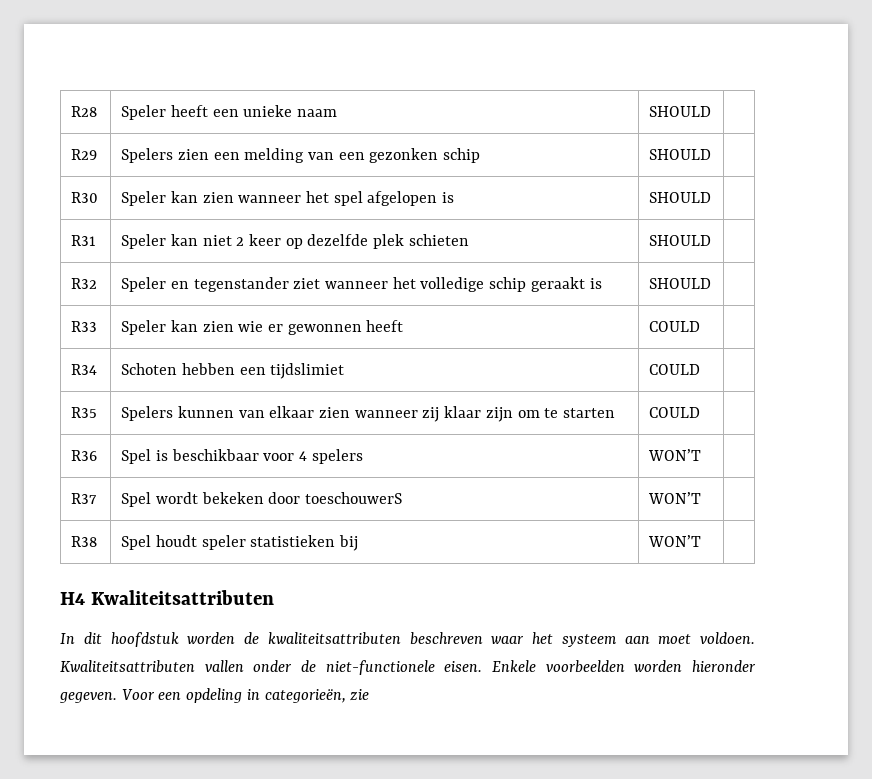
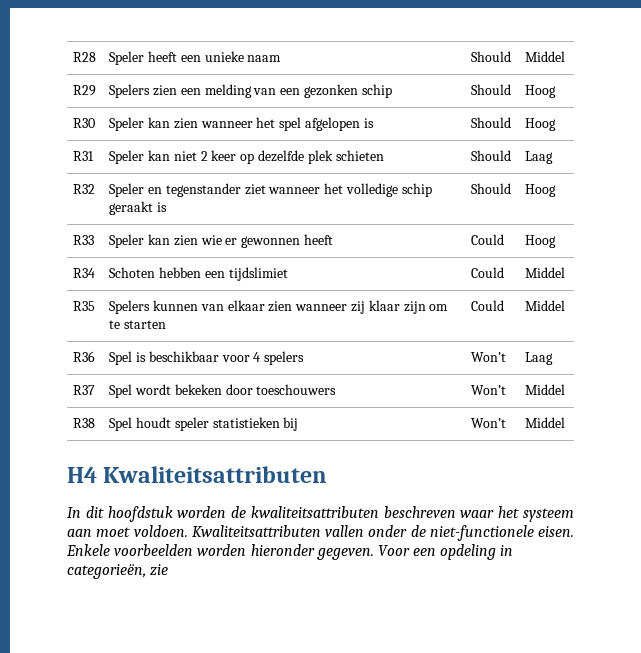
[649,106,712,117] SHOULD | -> [471,51,512,62] [525,51,566,62] Should | Middel
[649,149,712,160] SHOULD | -> [471,84,512,95] [525,85,557,98] Should | Hoog
[649,192,712,203] SHOULD | -> [471,117,512,128] [525,118,557,131] Should | Hoog
[649,235,712,246] SHOULD | -> [471,150,512,161] [525,151,554,164] Should | Laag
[649,278,712,289] SHOULD | -> [471,183,512,194] [525,184,557,197] Should | Hoog
[649,321,701,332] COULD | -> [471,234,505,245] [525,235,557,248] Could | Hoog
[649,364,701,375] COULD | -> [471,267,505,278] [525,267,566,278] Could | Middel
[649,407,701,418] COULD | -> [471,300,505,311] [525,300,566,311] Could | Middel
[648,449,702,461] WON’T | -> [471,352,507,362] [525,352,554,365] Won’t | Laag
[304,492,402,504] [648,492,702,504] toeschouwerS | WON’T | -> [256,384,337,395] [471,385,507,395] [525,384,566,395] toeschouwers | Won’t | Middel
[648,535,702,547] WON’T | -> [471,418,507,428] [525,417,566,428] Won’t | Middel

